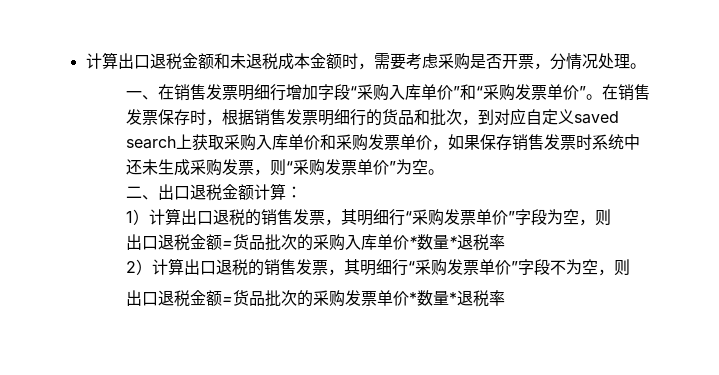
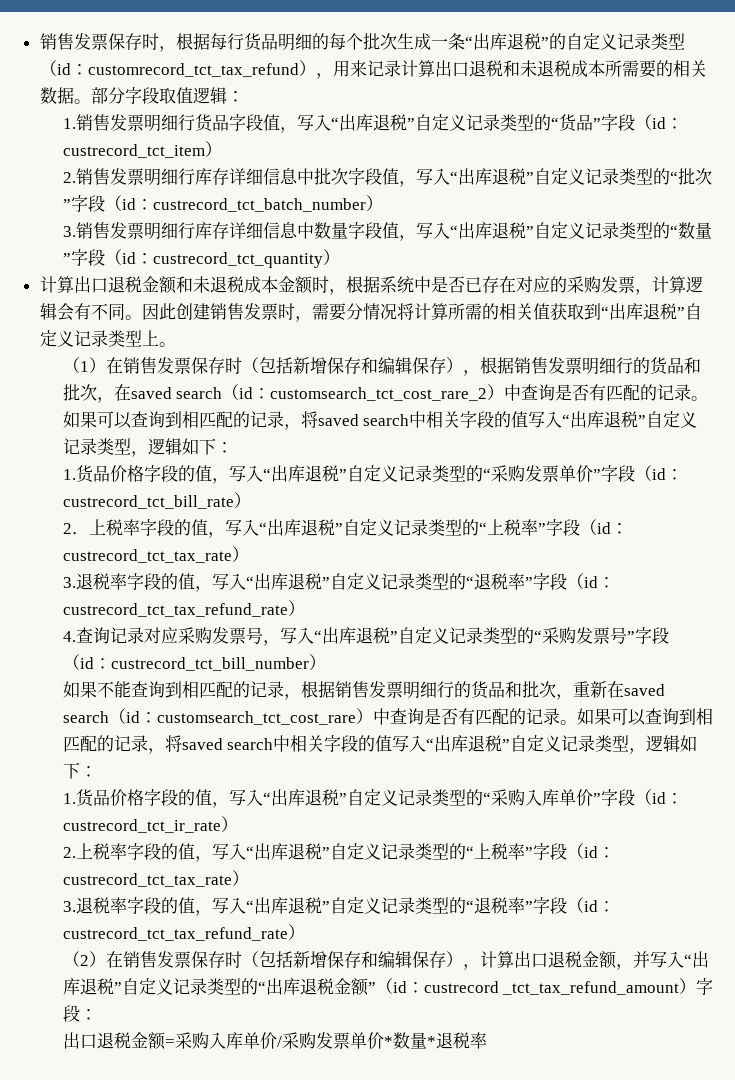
(85, 61) none -> [39,33,685,52] [39,60,707,79] [39,87,244,104] [62,114,683,133] [62,141,222,158] [62,168,712,187] [62,195,383,212] [62,222,712,241] [62,249,340,268] 销售发票保存时，根据每行货品明细的每个批次生成一条“出库退税”的自定义记录类型（id：customrecord_tct_tax_refund），用来记录计算出口退税和未退税成本所需要的相关数据。部分字段取值逻辑： // 1.销售发票明细行货品字段值，写入“出库退税”自定义记录类型的“货品”字段（id：custrecord_tct_item） // 2.销售发票明细行库存详细信息中批次字段值，写入“出库退税”自定义记录类型的“批次”字段（id：custrecord_tct_batch_number） // 3.销售发票明细行库存详细信息中数量字段值，写入“出库退税”自定义记录类型的“数量”字段（id：custrecord_tct_quantity） //
[373,53,646,70] [125,84,650,101] [125,108,619,126] [125,134,640,151] [125,159,444,176] [125,183,302,201] [125,208,611,226] [125,234,505,251] [125,258,630,276] [125,290,313,307] 需要考虑采购是否开票，分情况处理。 // 一、在销售发票明细行增加字段“采购入库单价”和“采购发票单价”。在销售发票保存时，根据销售发票明细行的货品和批次，到对应自定义saved search上获取采购入库单价和采购发票单价，如果保存销售发票时系统中还未生成采购发票，则“采购发票单价”为空。 // 二、出口退税金额计算： // 1）计算出口退税的销售发票，其明细行“采购发票单价”字段为空，则 // 出口退税金额=货品批次的采购入库单价*数量*退税率 // 2）计算出口退税的销售发票，其明细行“采购发票单价”字段不为空，则 // 出口退税金额=货品批次的 -> [345,276,703,295] [39,303,702,322] [39,330,176,347] [62,357,701,376] [62,384,709,403] [62,411,698,430] [62,438,233,457] [62,465,683,484] [62,492,251,509] [62,519,628,538] [62,546,249,563] [62,573,615,592] [62,600,305,617] [62,627,669,646] [62,654,326,671] [62,681,665,700] [62,708,713,726] [62,735,698,754] [62,762,97,779] [62,789,683,808] [62,816,238,833] [62,843,615,862] [62,870,249,887] [62,897,615,916] [62,924,305,941] [62,951,709,970] [62,978,714,996] [62,1005,97,1022] [62,1032,282,1050] 根据系统中是否已存在对应的采购发票，计算逻辑会有不同。因此创建销售发票时，需要分情况将计算所需的相关值获取到“出库退税”自定义记录类型上。 // （1）在销售发票保存时（包括新增保存和编辑保存），根据销售发票明细行的货品和批次，在saved search（id：customsearch_tct_cost_rare_2）中查询是否有匹配的记录。如果可以查询到相匹配的记录，将saved search中相关字段的值写入“出库退税”自定义记录类型，逻辑如下： // 1.货品价格字段的值，写入“出库退税”自定义记录类型的“采购发票单价”字段（id：custrecord_tct_bill_rate） // 2．上税率字段的值，写入“出库退税”自定义记录类型的“上税率”字段（id：custrecord_tct_tax_rate） // 3.退税率字段的值，写入“出库退税”自定义记录类型的“退税率”字段（id：custrecord_tct_tax_refund_rate） // 4.查询记录对应采购发票号，写入“出库退税”自定义记录类型的“采购发票号”字段（id：custrecord_tct_bill_number） // 如果不能查询到相匹配的记录，根据销售发票明细行的货品和批次，重新在saved search（id：customsearch_tct_cost_rare）中查询是否有匹配的记录。如果可以查询到相匹配的记录，将saved search中相关字段的值写入“出库退税”自定义记录类型，逻辑如下： // 1.货品价格字段的值，写入“出库退税”自定义记录类型的“采购入库单价”字段（id：custrecord_tct_ir_rate） // 2.上税率字段的值，写入“出库退税”自定义记录类型的“上税率”字段（id：custrecord_tct_tax_rate） // 3.退税率字段的值，写入“出库退税”自定义记录类型的“退税率”字段（id：custrecord_tct_tax_refund_rate） // （2）在销售发票保存时（包括新增保存和编辑保存），计算出口退税金额，并写入“出库退税”自定义记录类型的“出库退税金额”（id：custrecord _tct_tax_refund_amount）字段： // 出口退税金额=采购入库单价/

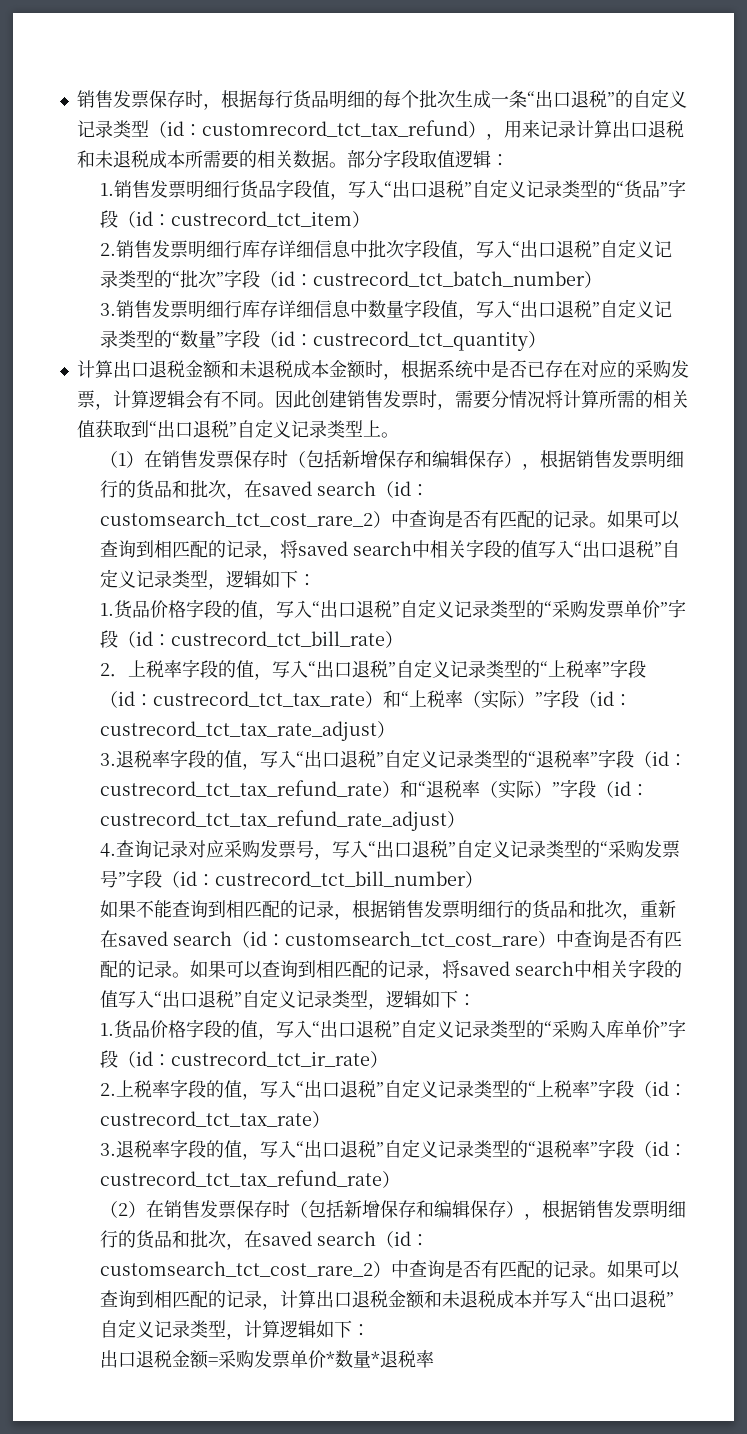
[489,33,507,50] 库 -> [552,92,571,107] 口
[355,114,373,131] 库 -> [410,182,429,197] 口
[474,168,492,185] 库 -> [538,242,557,257] 口
[474,222,492,239] 库 -> [538,302,557,317] 口
[625,303,643,320] 库 -> [174,422,193,437] 口
[587,411,605,428] 库 -> [600,542,619,557] 口
[287,465,305,482] 库 -> [338,602,357,617] 口
[283,519,301,536] 库 -> [334,662,353,677] 口
[62,573,288,592] // 3.退税率字段的值，写入“出库 -> [383,689,633,709] [100,721,396,741] [100,749,341,770] 和“上税率（实际）”字段（id：custrecord_tct_tax_rate_adjust） // 3.退税率字段的值，写入“出口
(305, 608) none -> [400,779,650,799] [100,810,466,831] 和“退税率（实际）”字段（id：custrecord_tct_tax_refund_rate_adjust）
[338,627,356,644] 库 -> [394,842,413,857] 口
[451,735,469,752] 库 -> [180,992,199,1007] 口
[287,789,305,806] 库 -> [338,1022,357,1037] 口
[270,843,288,860] 库 -> [322,1082,341,1097] 口
[270,897,288,914] 库 -> [322,1142,341,1157] 口
[479,951,633,970] 计算出口退税金额， -> [542,1200,687,1218] [100,1230,430,1250] [100,1260,681,1279] [100,1290,533,1310] 根据销售发票明细行的货品和批次，在saved search（id：customsearch_tct_cost_rare_2）中查询是否有匹配的记录。如果可以查询到相匹配的记录，计算出口退税金额和未退税成本
[62,978,714,996] [62,1005,80,1022] 库退税”自定义记录类型的“出库退税金额”（id：custrecord _tct_tax_refund_amount）字段 -> [612,1290,675,1308] [100,1319,353,1340] 口退税”自定义记录类型，计算逻辑如下
[208,1032,316,1049] 入库单价/采购 -> (255, 1359) none

